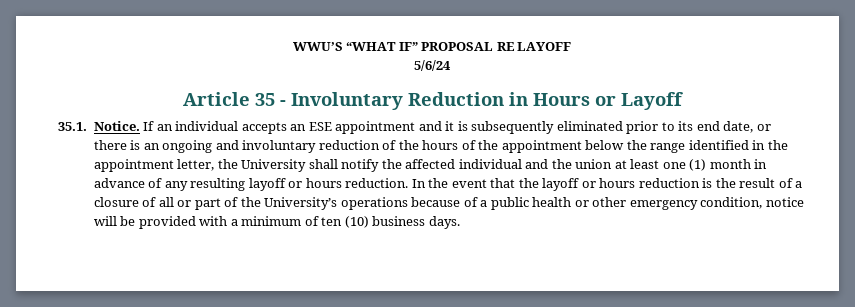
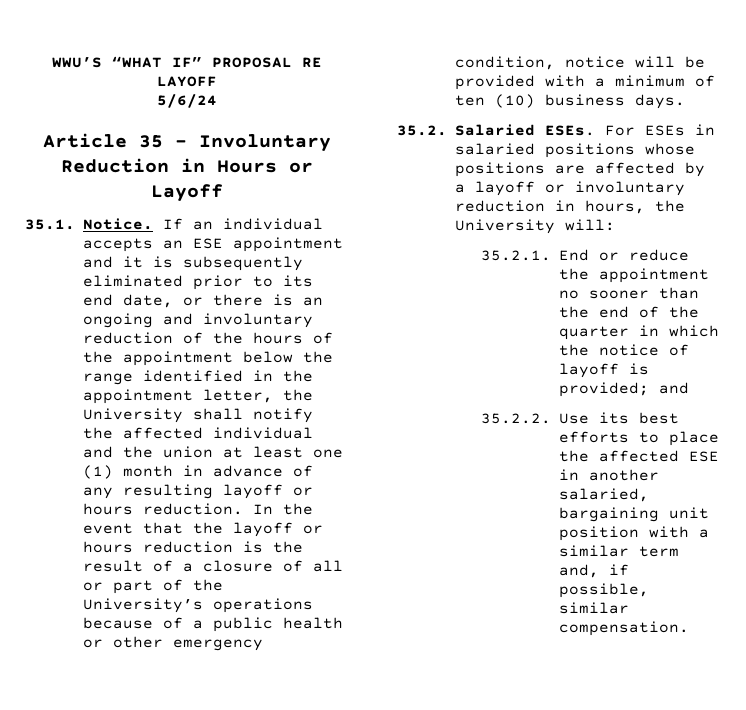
(460, 222) none -> [397,124,715,136] [455,143,695,158] [455,162,705,177] [455,181,685,196] [455,200,685,214] [455,219,615,234] [480,249,689,261] [558,268,709,283] [558,287,699,299] [558,306,699,318] [558,325,719,340] [558,344,689,356] [558,363,649,378] [558,382,689,397] [480,412,679,424] [558,431,719,446] [558,450,719,462] [558,469,659,481] [558,488,649,502] [558,507,709,522] [558,526,709,541] [558,545,679,557] [558,564,629,578] [558,583,649,598] [558,602,629,614] [558,621,689,636] // 35.2. Salaried ESEs. For ESEs in salaried positions whose positions are affected by a layoff or involuntary reduction in hours, the University will: // 35.2.1. End or reduce the appointment no sooner than the end of the quarter in which the notice of layoff is provided; and // 35.2.2. Use its best efforts to place the affected ESE in another salaried, bargaining unit position with a similar term and, if possible, similar compensation.

